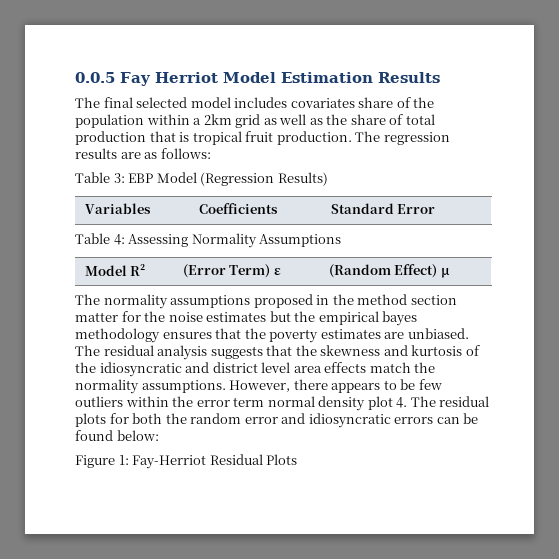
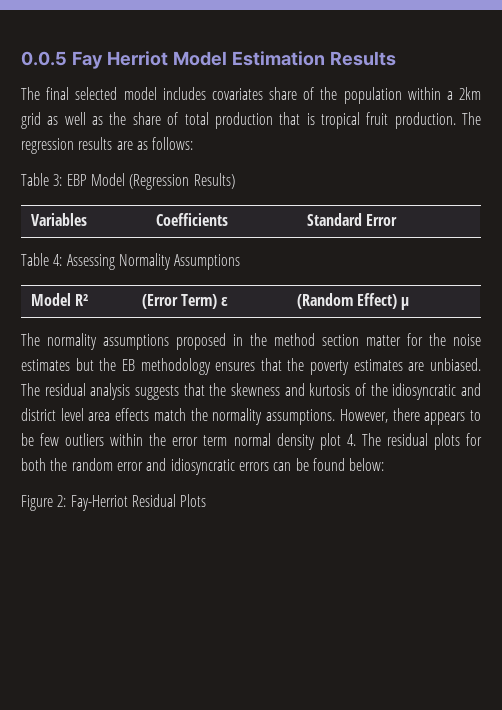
[318,311,418,326] empirical bayes -> [121,359,135,371] EB
[118,455,129,465] 1: -> [57,495,67,507] 2:

